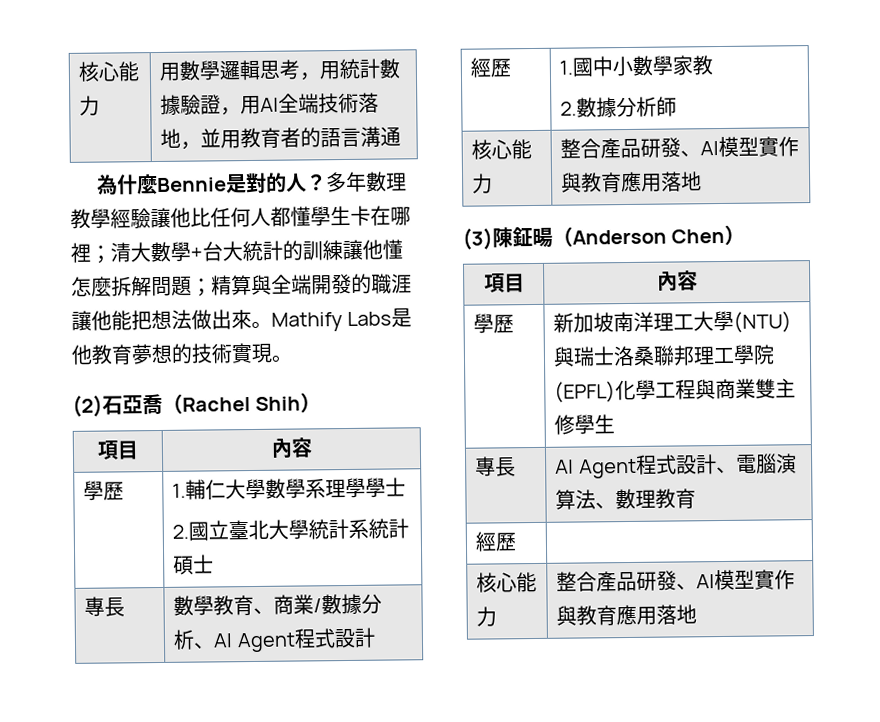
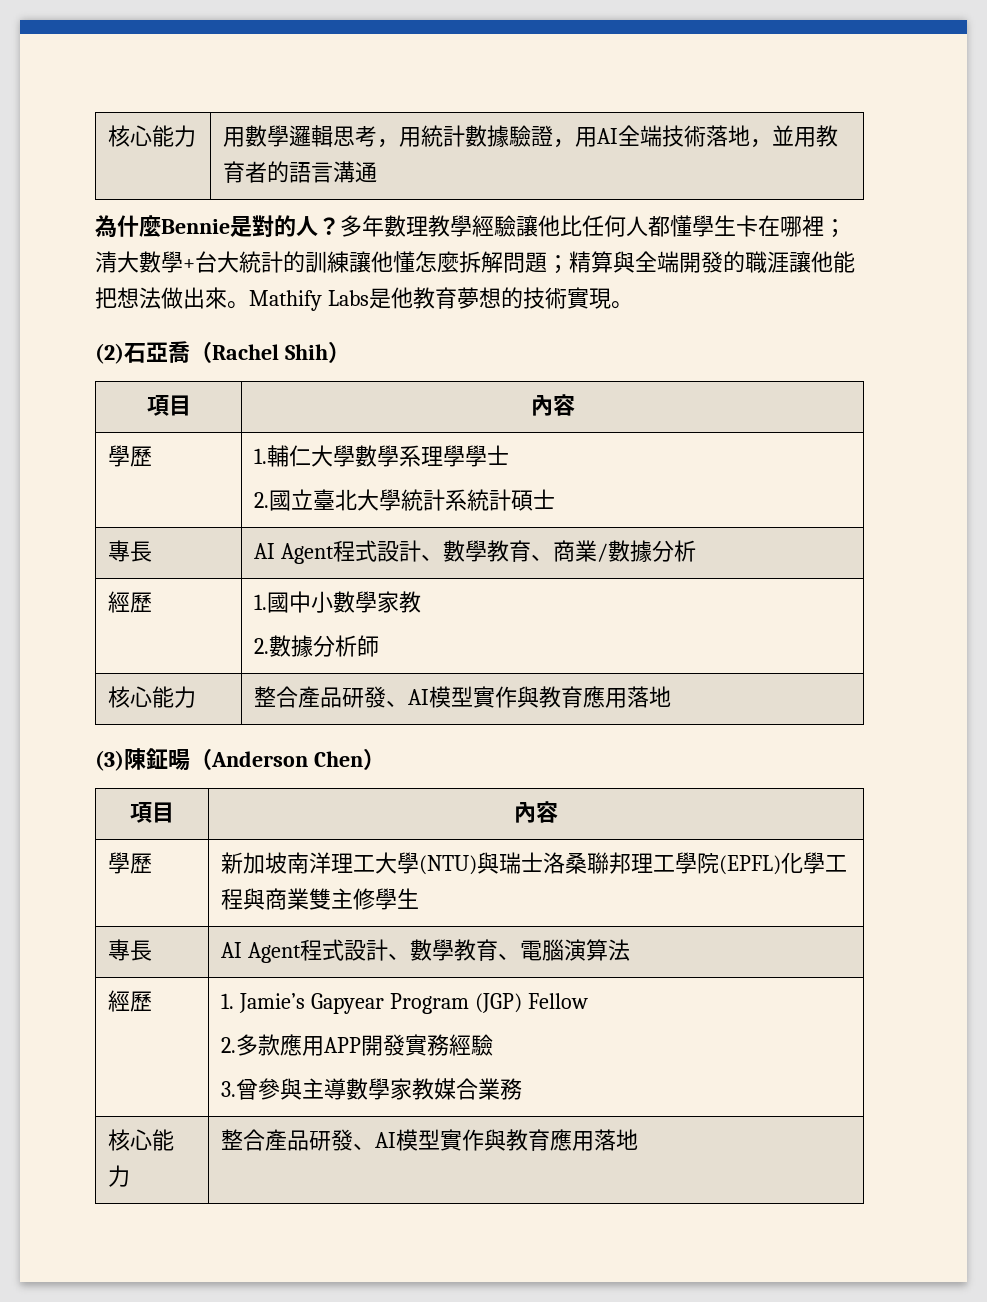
(126, 607) none -> [254,540,444,564] AI Agent程式設計、
[193,627,376,653] 、AI Agent程式設計 -> (697, 551) none
(737, 470) none -> [410,939,521,961] 數學教育、
[595,488,697,510] [475,531,518,552] 、數理教育 // 經歷 | -> [108,990,153,1012] [221,993,589,1014] [221,1034,494,1056] [221,1078,523,1100] // 經歷 | 1. Jamie’s Gapyear Program (JGP) Fellow // 2.多款應用APP開發實務經驗 // 3.曾參與主導數學家教媒合業務

